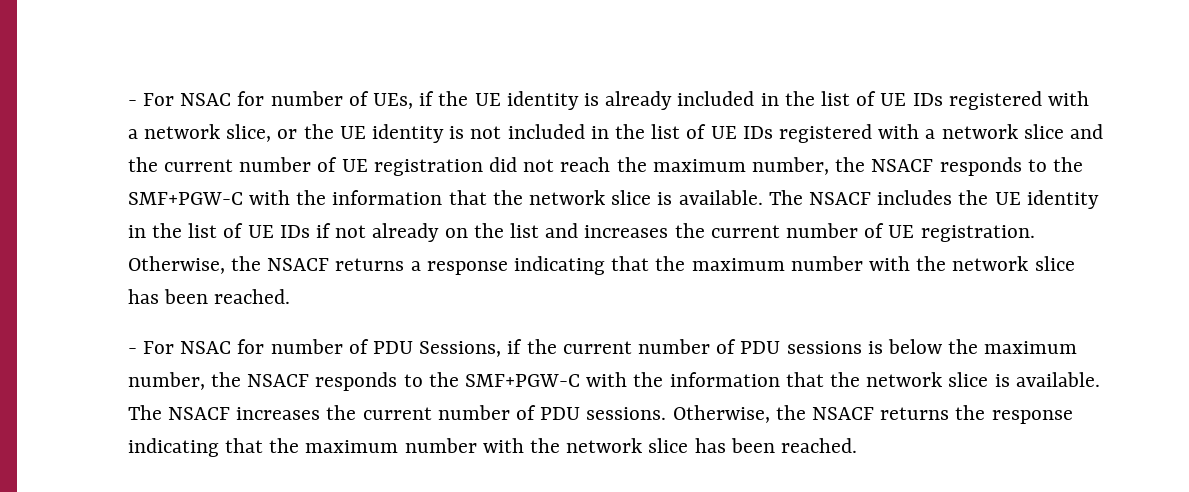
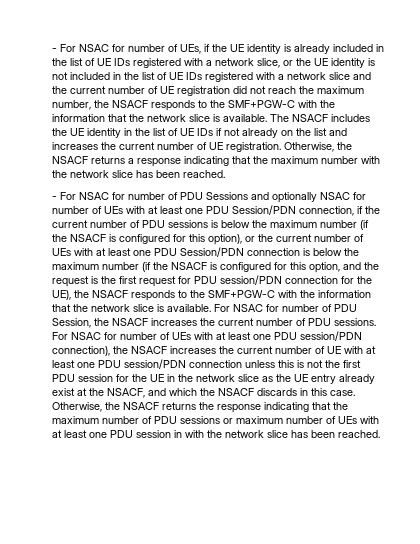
[419,341,502,357] Sessions, -> [206,192,367,203] [52,205,355,216] Sessions and optionally NSAC for number of UEs with at least one PDU Session/PDN connection,
[127,372,205,390] number, -> [320,220,370,230] [52,234,365,245] [52,247,360,257] [52,262,380,273] [52,275,373,287] [52,290,72,300] number (if the NSACF is configured for this option), or the current number of UEs with at least one PDU Session/PDN connection is below the maximum number (if the NSACF is configured for this option, and the request is the first request for PDU session/PDN connection for the UE),
[127,405,162,420] The -> [214,304,358,312] [52,318,110,328] For NSAC for number of PDU Session, the
(667, 413) none -> [52,331,363,341] [52,346,377,356] [52,359,362,369] [52,374,376,384] [52,388,356,398] For NSAC for number of UEs with at least one PDU session/PDN connection), the NSACF increases the current number of UE with at least one PDU session/PDN connection unless this is not the first PDU session for the UE in the network slice as the UE entry already exist at the NSACF, and which the NSACF discards in this case.
(477, 445) none -> [142,416,380,424] [52,430,183,438] of PDU sessions or maximum number of UEs with at least one PDU session in

